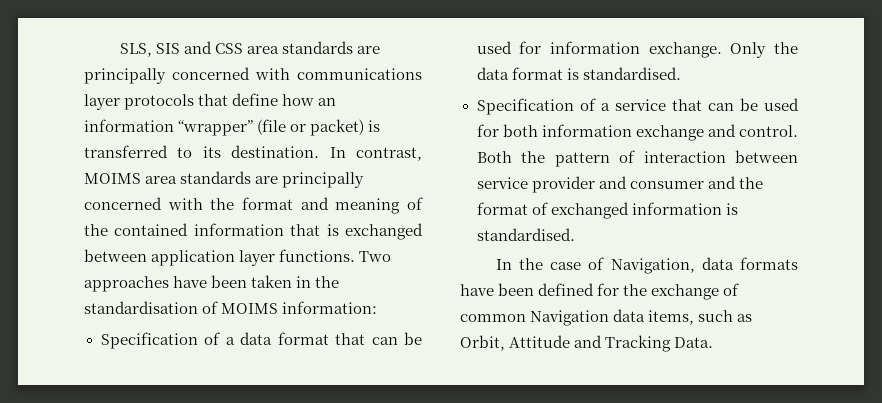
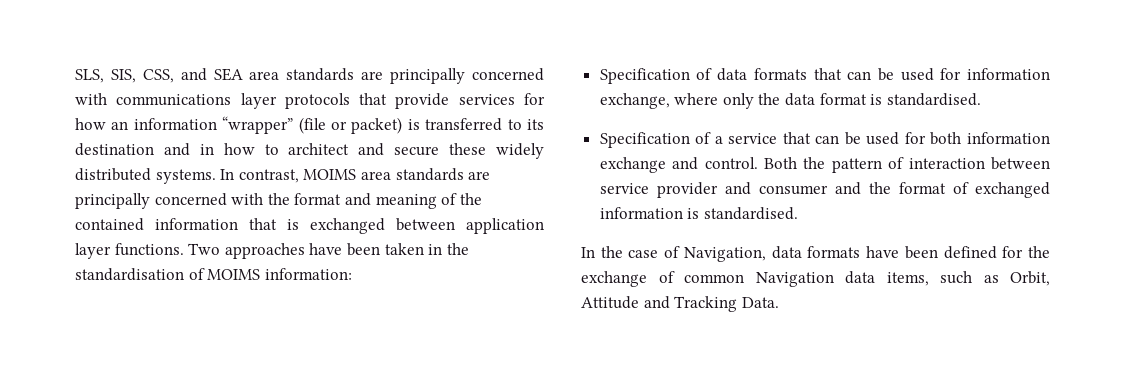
[155,41,243,54] SIS and CSS -> [110,68,243,83] SIS, CSS, and SEA
[232,93,279,106] define -> [395,93,545,109] provide services for
[231,145,320,158] destination. -> [75,143,545,159] [75,168,216,184] destination and in how to architect and secure these widely distributed systems.
[225,332,329,345] a data format -> [717,68,807,81] data formats
[648,42,767,58] exchange. Only -> [599,93,754,109] exchange, where only

